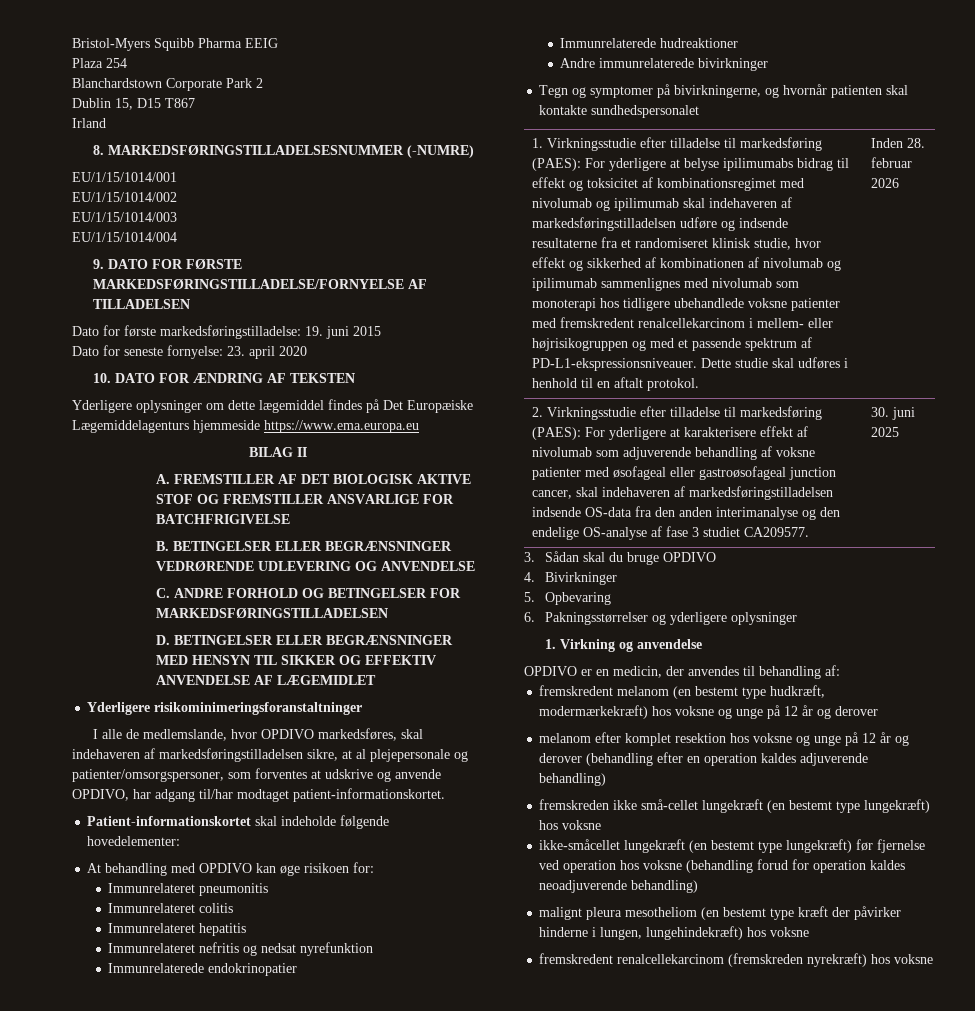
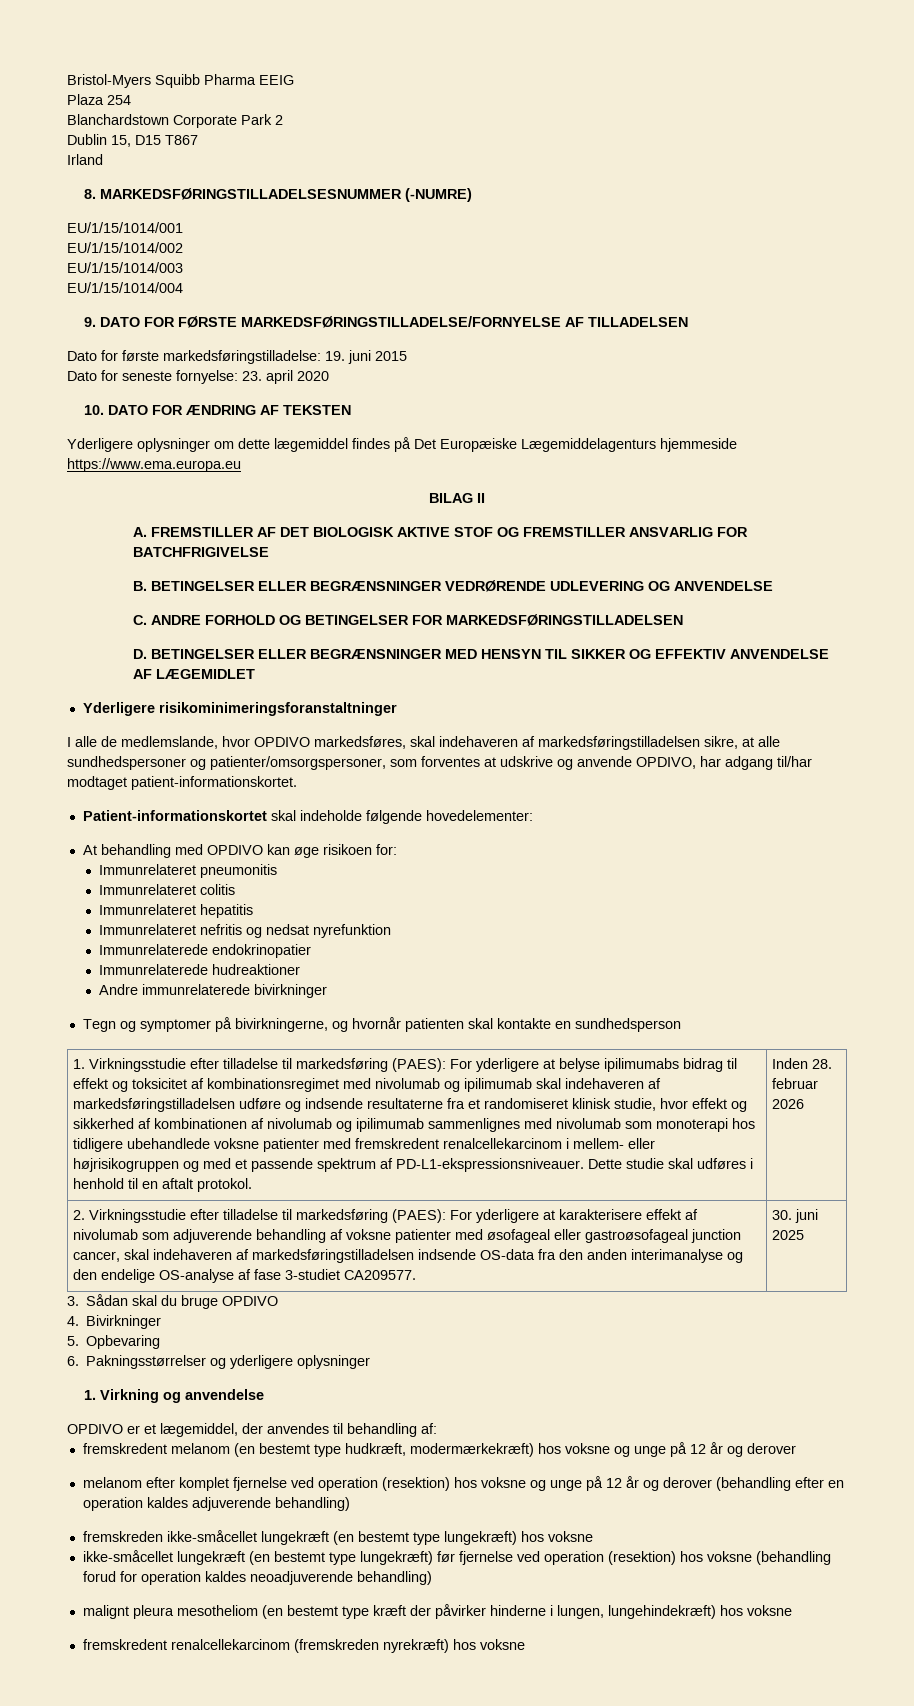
[326,494,419,504] ANSVARLIGE -> [629,527,714,537] ANSVARLIG
[356,749,450,762] al plejepersonale -> [758,736,780,747] [67,756,186,770] alle sundhedspersoner
[591,105,700,118] sundhedspersonalet -> [554,1018,681,1032] en sundhedsperson
[691,527,740,537] 3 studiet -> [284,1269,340,1280] 3-studiet
[596,666,662,678] en medicin, -> [144,1423,238,1437] et lægemiddel,
[675,733,727,743] resektion -> [232,1477,450,1491] fjernelse ved operation (resektion)
[613,799,699,810] ikke små-cellet -> [166,1530,257,1542] ikke-småcellet
(617, 866) none -> [607,1551,676,1565] (resektion)

